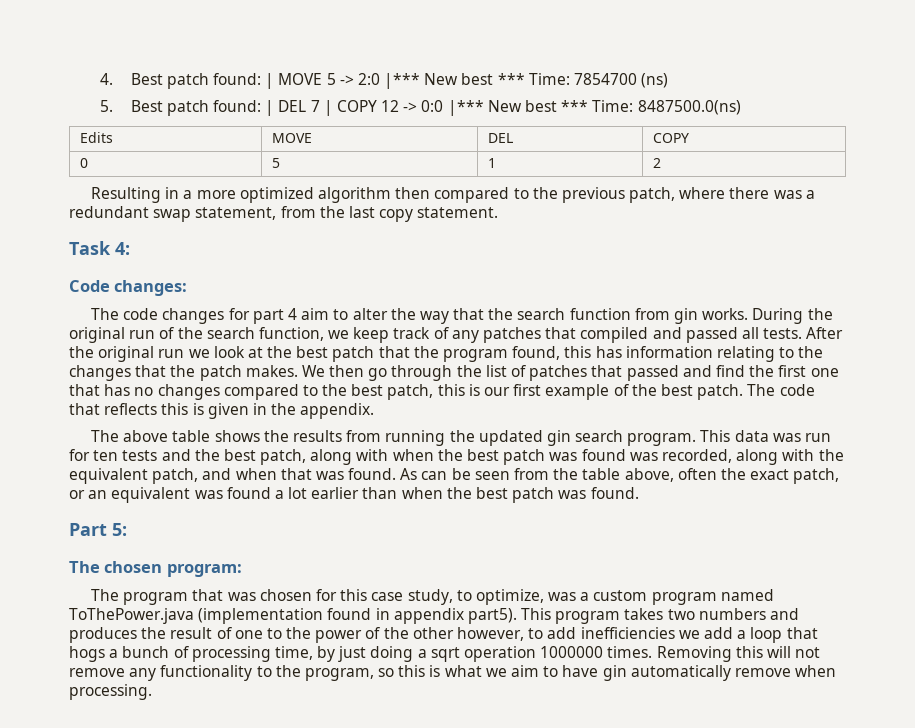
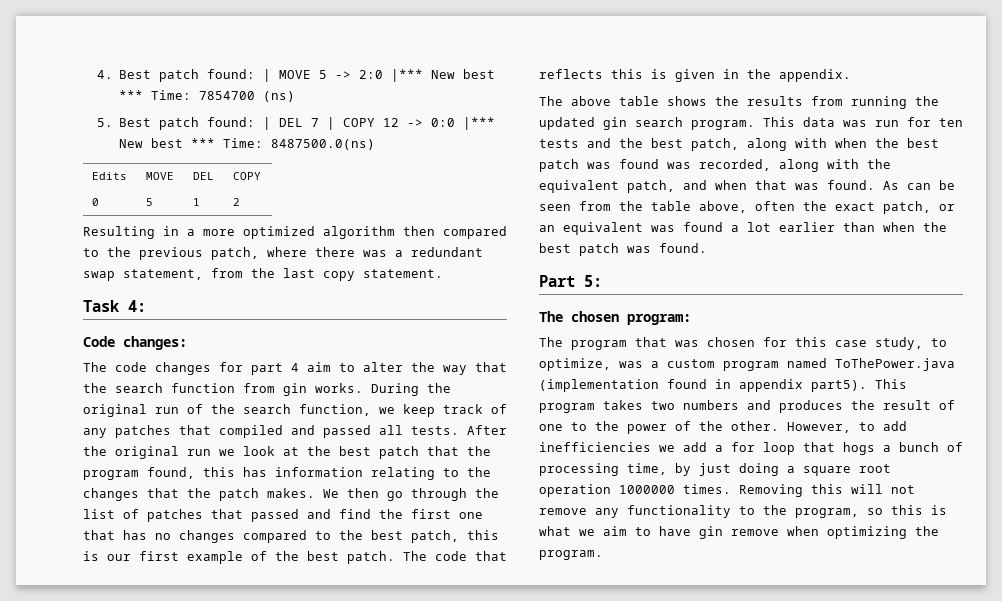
[412,627,525,641] other however, -> [731,421,851,433] other. However,
(747, 634) none -> [731,442,755,452] for
[430,647,460,662] sqrt -> [803,464,891,476] square root
[630,665,731,681] automatically -> (723, 532) none
[69,684,152,700] processing. -> [827,526,939,539] [539,550,603,560] optimizing the program.

